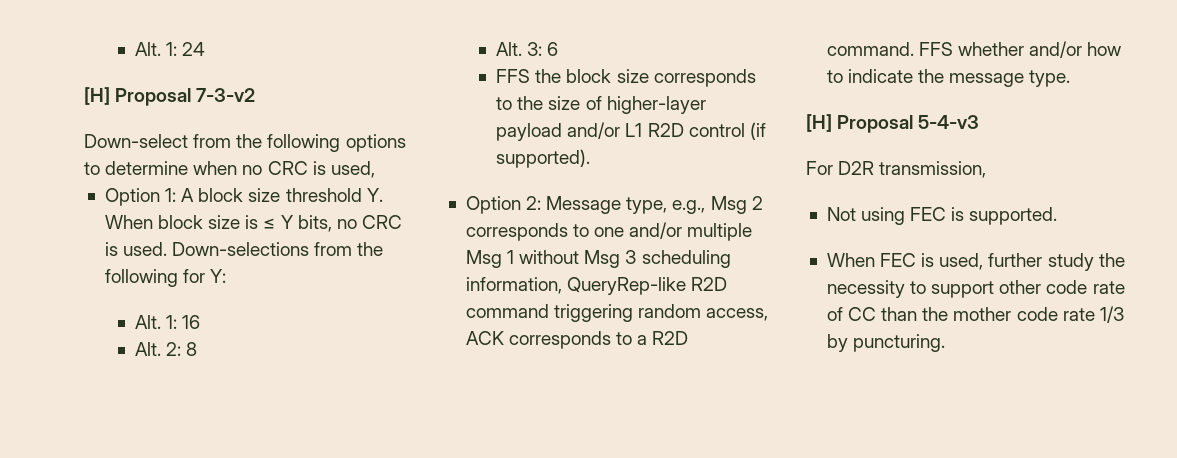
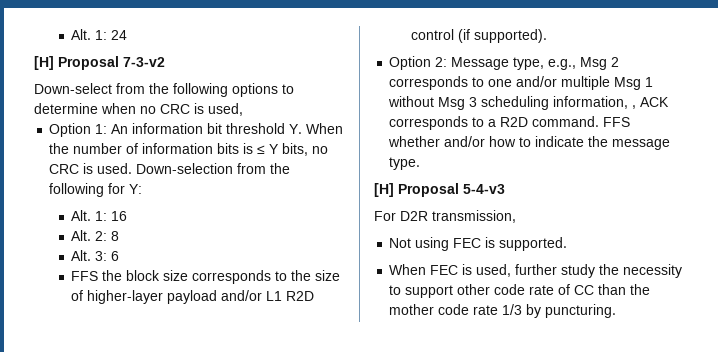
[181,188,383,202] [104,215,241,229] A block size threshold Y. When block size -> [111,123,344,134] [49,143,240,154] An information bit threshold Y. When the number of information bits
[172,242,310,256] Down-selections -> [136,163,234,174] Down-selection
[567,277,728,295] [465,304,769,322] QueryRep-like R2D command triggering random access, -> [632,105,637,109] ,

